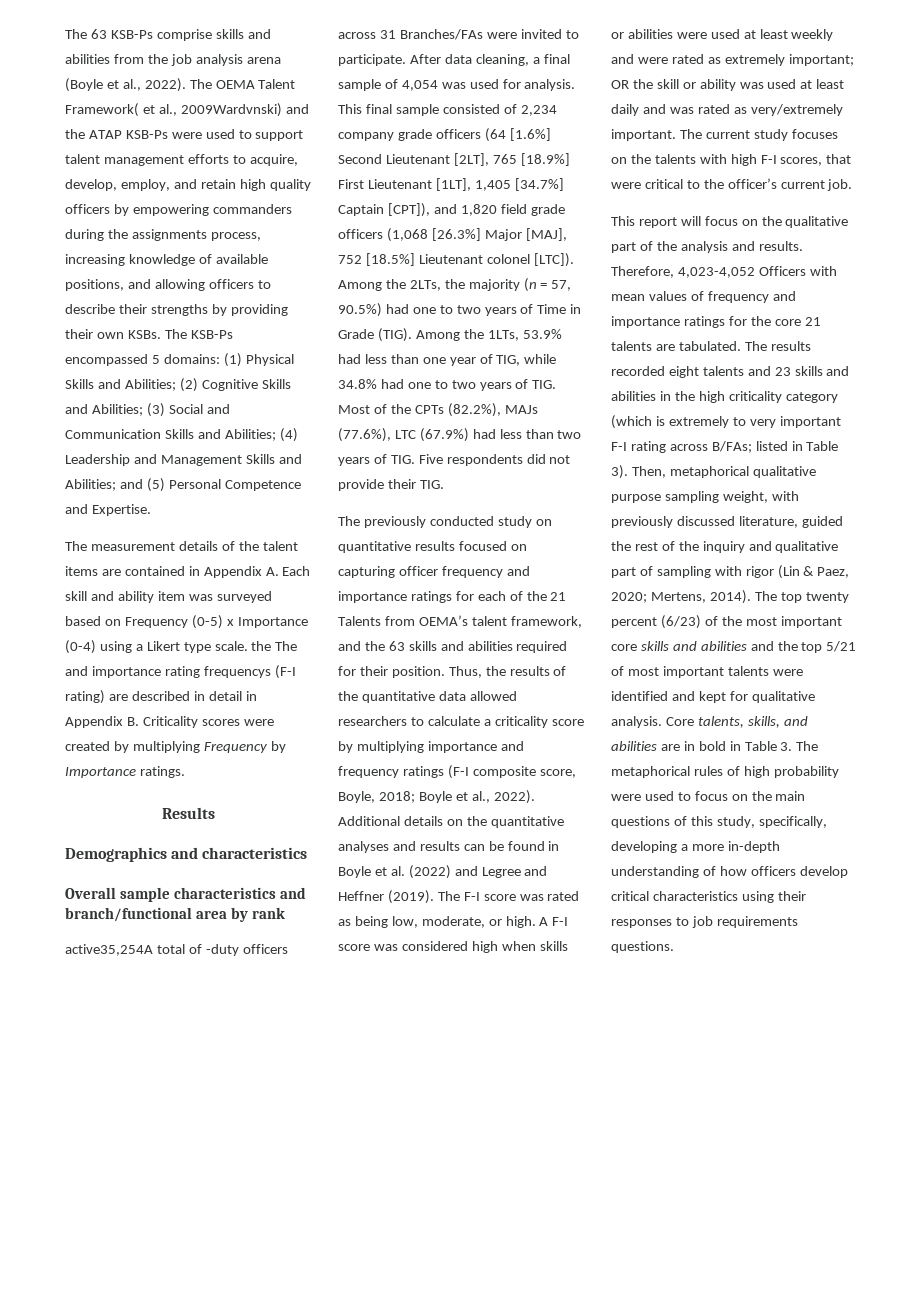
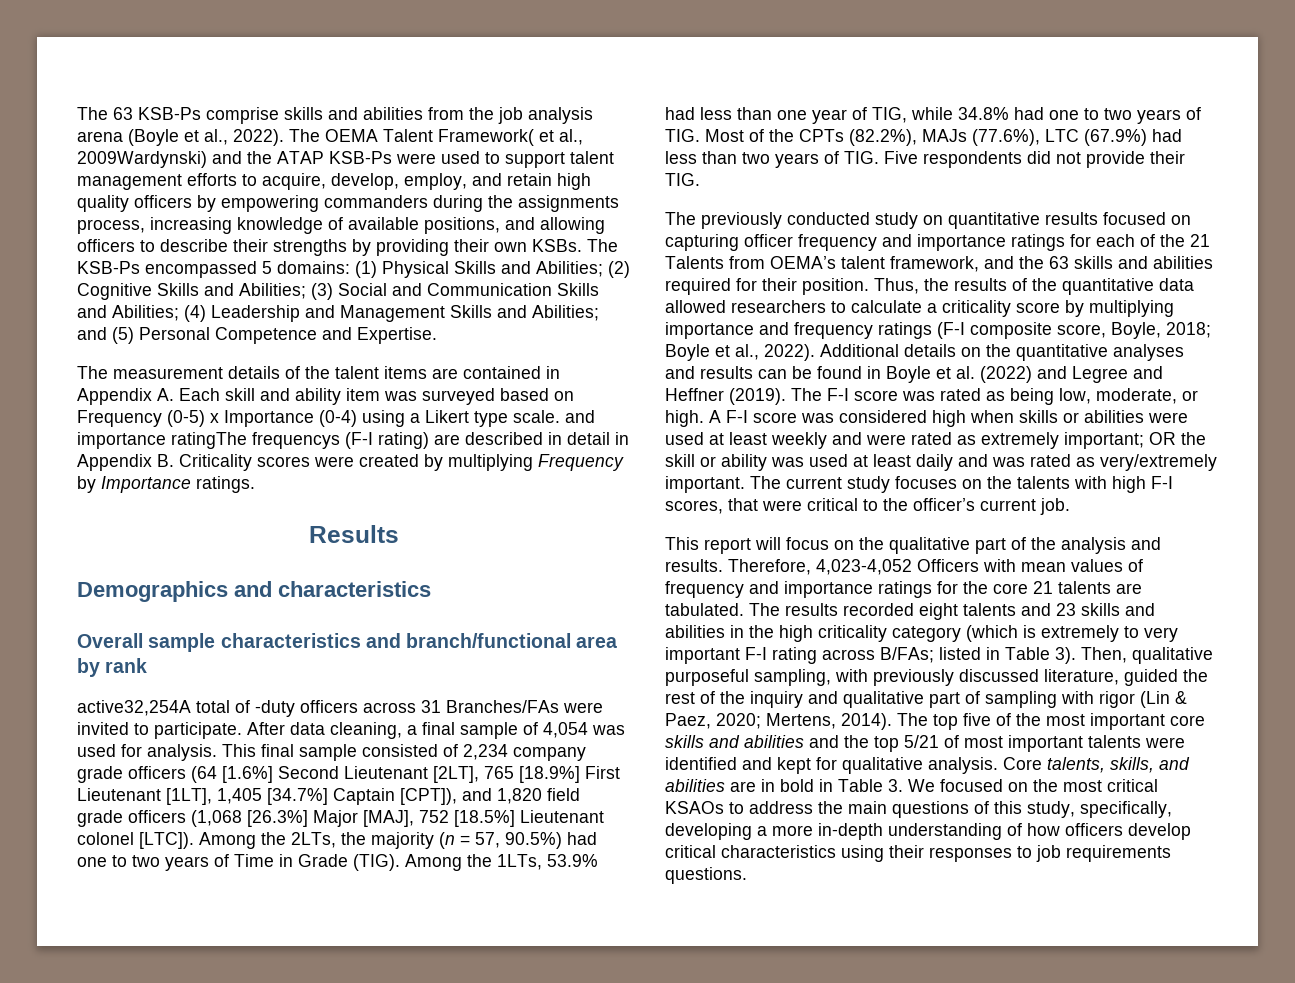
[180,103,282,117] 2009Wardvnski) -> [77,151,207,168] 2009Wardynski)
[251,641,298,651] [65,666,200,678] the The and importance rating -> [565,410,595,423] [77,432,247,449] and importance ratingThe
[65,944,153,956] active35,254A -> [77,700,191,716] active32,254A
[669,466,816,478] [611,491,768,503] metaphorical qualitative purpose sampling weight, -> [1132,647,1213,664] [665,669,831,686] qualitative purposeful sampling,
[805,592,849,603] [611,615,701,629] twenty percent (6/23) -> [963,713,991,726] five
[796,741,819,751] [611,766,839,778] [611,791,748,801] The metaphorical rules of high probability were used to focus on -> [908,779,1158,792] [665,801,813,814] We focused on the most critical KSAOs to address

